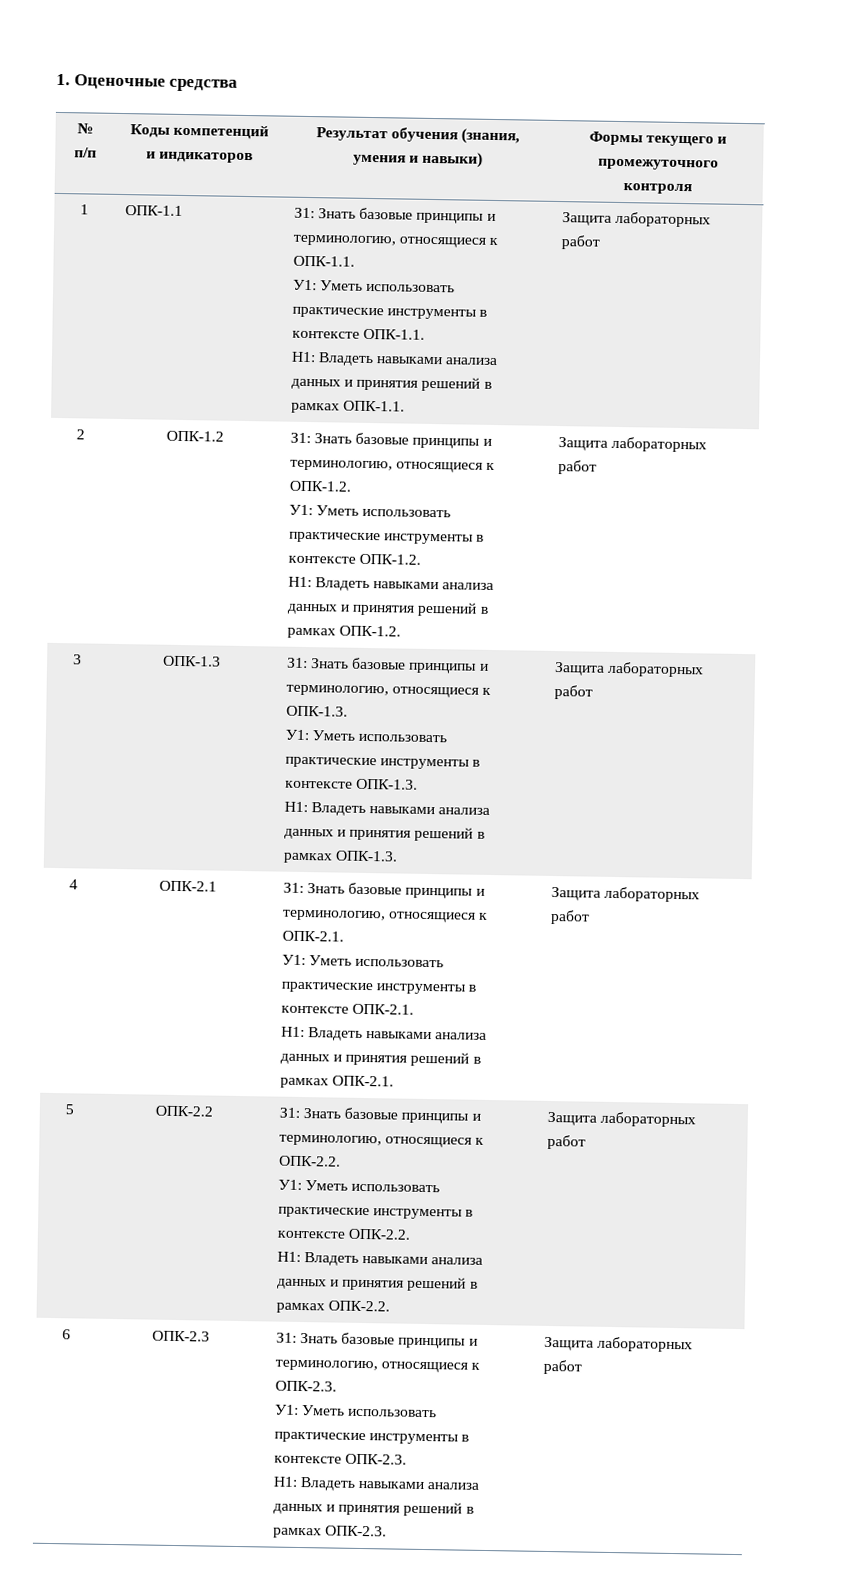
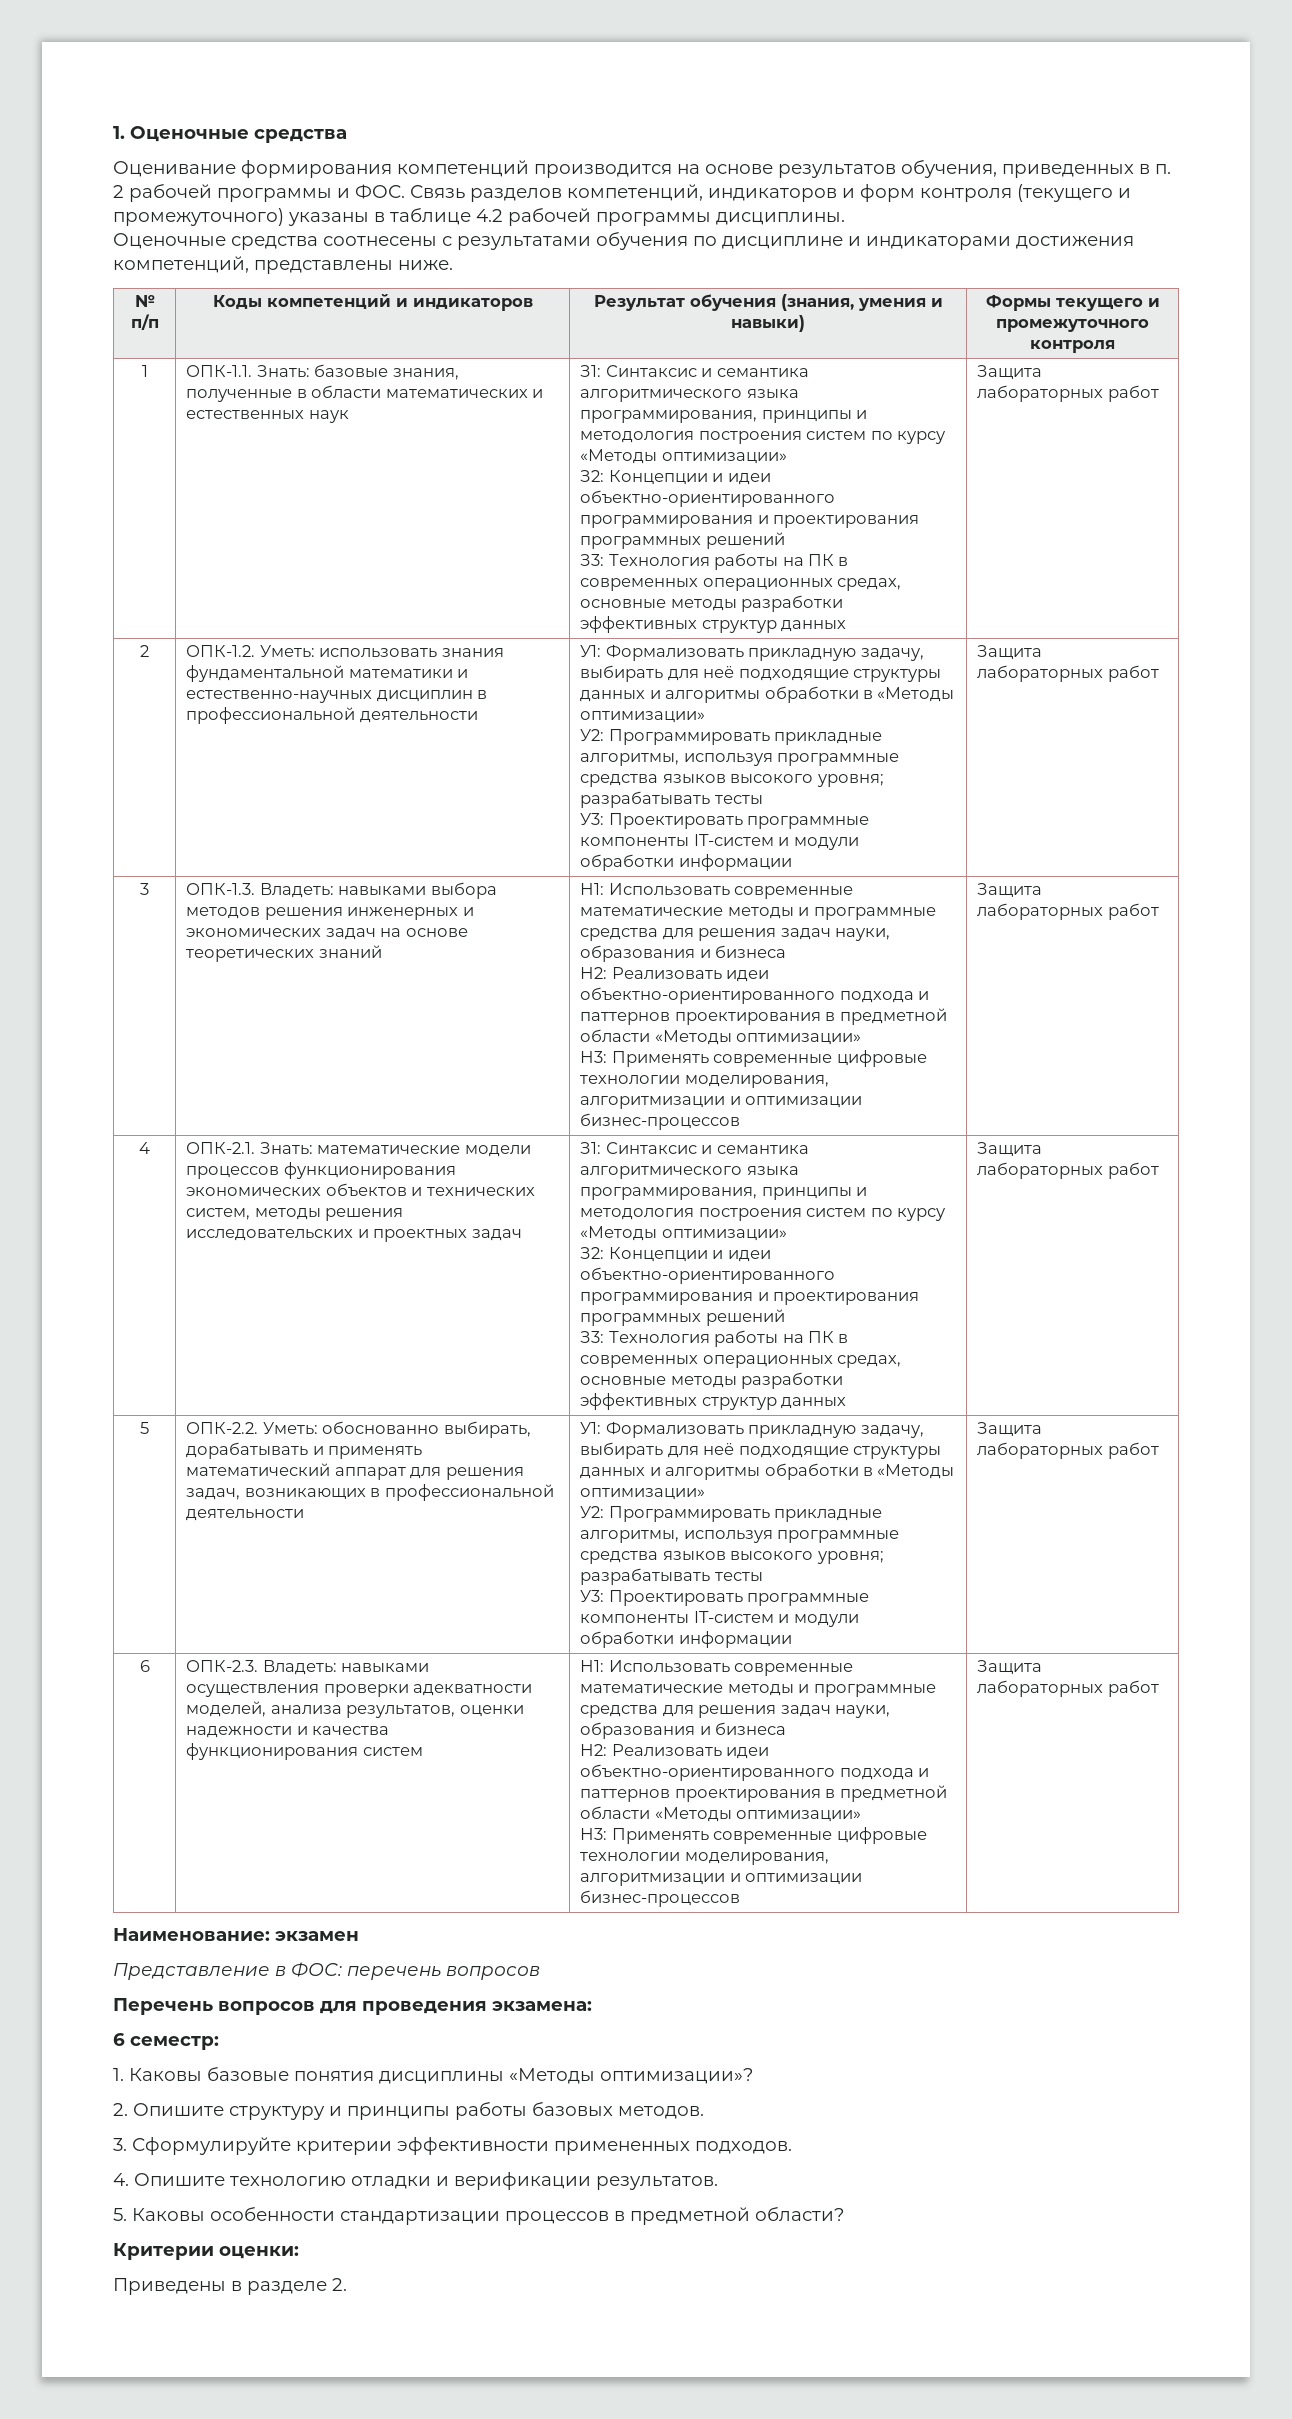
(239, 85) none -> [113,160,1171,178] [113,184,1131,202] [113,208,845,226] [113,232,1134,250] [113,256,453,274] // Оценивание формирования компетенций производится на основе результатов обучения, приведенных в п. 2 рабочей программы и ФОС. Связь разделов компетенций, индикаторов и форм контроля (текущего и промежуточного) указаны в таблице 4.2 рабочей программы дисциплины. // Оценочные средства соотнесены с результатами обучения по дисциплине и индикаторами достижения компетенций, представлены ниже.
[124,205,183,216] [293,207,496,224] [292,234,499,248] [292,255,355,267] [292,279,456,293] [291,306,488,320] [291,328,426,340] [290,351,499,367] [290,376,492,392] [290,400,406,414] [561,211,712,228] [560,235,601,250] [76,429,85,440] [165,430,224,442] [289,432,492,449] [289,459,496,473] [288,480,352,492] [288,504,452,518] [288,531,485,545] [287,553,422,565] [287,576,495,592] [286,601,489,617] [286,625,402,639] [557,436,708,453] [557,460,597,475] [73,654,82,665] [162,655,221,667] [286,657,489,674] [285,684,492,698] [285,705,348,717] [284,729,448,743] [284,756,481,770] [284,778,419,790] [283,801,491,817] [283,826,485,842] [282,850,399,864] [553,661,705,678] [553,684,593,700] [69,879,78,890] [158,880,217,892] [282,882,485,899] [281,909,489,923] [281,930,344,942] [281,954,445,968] [280,981,477,995] [280,1003,415,1015] [280,1026,488,1041] [279,1051,481,1067] [279,1075,395,1089] [550,886,701,903] [549,909,590,925] [65,1104,74,1115] [154,1105,213,1117] [278,1107,481,1124] [278,1134,485,1148] [278,1155,341,1167] [277,1179,441,1193] [277,1206,474,1220] [276,1228,412,1240] [276,1251,484,1266] [276,1276,478,1292] [275,1300,391,1314] [546,1111,697,1128] [546,1134,586,1150] [62,1329,71,1340] [151,1330,210,1342] [275,1332,478,1349] [274,1359,481,1373] [274,1380,337,1392] [274,1404,438,1418] [273,1431,470,1445] [273,1453,408,1465] [272,1476,480,1491] [272,1501,474,1517] [272,1525,388,1539] [543,1336,694,1353] [542,1359,582,1375] ОПК-1.1 | З1: Знать базовые принципы и терминологию, относящиеся к ОПК-1.1. // У1: Уметь использовать практические инструменты в контексте ОПК-1.1. // Н1: Владеть навыками анализа данных и принятия решений в рамках ОПК-1.1. | Защита лабораторных работ // 2 | ОПК-1.2 | З1: Знать базовые принципы и терминологию, относящиеся к ОПК-1.2. // У1: Уметь использовать практические инструменты в контексте ОПК-1.2. // Н1: Владеть навыками анализа данных и принятия решений в рамках ОПК-1.2. | Защита лабораторных работ // 3 | ОПК-1.3 | З1: Знать базовые принципы и терминологию, относящиеся к ОПК-1.3. // У1: Уметь использовать практические инструменты в контексте ОПК-1.3. // Н1: Владеть навыками анализа данных и принятия решений в рамках ОПК-1.3. | Защита лабораторных работ // 4 | ОПК-2.1 | З1: Знать базовые принципы и терминологию, относящиеся к ОПК-2.1. // У1: Уметь использовать практические инструменты в контексте ОПК-2.1. // Н1: Владеть навыками анализа данных и принятия решений в рамках ОПК-2.1. | Защита лабораторных работ // 5 | ОПК-2.2 | З1: Знать базовые принципы и терминологию, относящиеся к ОПК-2.2. // У1: Уметь использовать практические инструменты в контексте ОПК-2.2. // Н1: Владеть навыками анализа данных и принятия решений в рамках ОПК-2.2. | Защита лабораторных работ // 6 | ОПК-2.3 | З1: Знать базовые принципы и терминологию, относящиеся к ОПК-2.3. // У1: Уметь использовать практические инструменты в контексте ОПК-2.3. // Н1: Владеть навыками анализа данных и принятия решений в рамках ОПК-2.3. | Защита лабораторных работ -> [186,364,459,380] [186,385,543,402] [186,410,349,423] [580,365,809,377] [580,389,799,402] [580,410,868,423] [580,431,946,444] [580,449,787,464] [580,470,771,485] [580,490,836,507] [580,515,920,528] [580,532,785,549] [580,553,849,570] [580,578,902,591] [580,595,844,612] [580,616,847,633] [977,365,1043,379] [977,385,1159,402] [140,645,149,657] [186,645,504,658] [186,665,469,682] [186,690,488,703] [186,707,478,724] [580,644,924,661] [580,665,941,682] [580,686,955,703] [580,711,706,723] [580,729,883,745] [580,753,900,766] [580,774,884,787] [580,791,763,808] [580,813,870,829] [580,834,859,850] [580,854,792,871] [977,645,1043,659] [977,665,1159,682] [140,883,149,895] [186,882,497,899] [186,907,474,920] [186,928,468,940] [186,945,382,962] [580,883,854,899] [580,907,936,920] [580,928,890,941] [580,945,787,962] [580,967,770,982] [580,987,930,1004] [580,1008,947,1025] [580,1029,862,1045] [580,1050,927,1067] [580,1075,829,1088] [580,1096,863,1109] [580,1113,741,1130] [977,883,1043,897] [977,903,1159,920] [139,1142,150,1154] [186,1142,531,1157] [186,1162,456,1179] [186,1183,535,1196] [186,1208,404,1221] [186,1229,522,1242] [580,1142,809,1154] [580,1166,799,1179] [580,1187,868,1200] [580,1208,946,1221] [580,1226,787,1241] [580,1247,771,1262] [580,1267,836,1284] [580,1292,920,1305] [580,1309,785,1326] [580,1330,849,1347] [580,1355,902,1368] [580,1372,844,1389] [580,1393,847,1410] [977,1142,1043,1156] [977,1162,1159,1179] [140,1422,149,1434] [186,1421,531,1438] [186,1442,423,1459] [186,1463,524,1480] [186,1484,554,1501] [186,1509,305,1521] [580,1421,924,1438] [580,1442,941,1459] [580,1463,955,1480] [580,1488,706,1500] [580,1506,883,1522] [580,1530,900,1543] [580,1551,884,1564] [580,1568,763,1585] [580,1590,870,1606] [580,1611,859,1627] [580,1631,792,1648] [977,1422,1043,1436] [977,1442,1159,1459] [139,1660,150,1672] [186,1660,430,1675] [186,1684,533,1697] [186,1701,524,1718] [186,1726,390,1738] [186,1743,423,1760] [580,1660,854,1676] [580,1684,936,1697] [580,1705,890,1718] [580,1722,787,1739] [580,1744,770,1759] [580,1764,930,1781] [580,1785,947,1802] [580,1806,862,1822] [580,1827,927,1844] [580,1852,829,1865] [580,1873,863,1886] [580,1890,741,1907] [977,1660,1043,1674] [977,1680,1159,1697] [113,1928,359,1941] [113,1962,540,1980] [113,1998,592,2015] [113,2033,219,2050] [113,2067,753,2084] [113,2102,704,2120] [113,2137,792,2155] [113,2172,718,2190] [113,2207,844,2225] [113,2243,299,2260] [113,2278,347,2295] ОПК-1.1. Знать: базовые знания, полученные в области математических и естественных наук | З1: Синтаксис и семантика алгоритмического языка программирования, принципы и методология построения систем по курсу «Методы оптимизации» // З2: Концепции и идеи объектно-ориентированного программирования и проектирования программных решений // З3: Технология работы на ПК в современных операционных средах, основные методы разработки эффективных структур данных | Защита лабораторных работ // 2 | ОПК-1.2. Уметь: использовать знания фундаментальной математики и естественно-научных дисциплин в профессиональной деятельности | У1: Формализовать прикладную задачу, выбирать для неё подходящие структуры данных и алгоритмы обработки в «Методы оптимизации» // У2: Программировать прикладные алгоритмы, используя программные средства языков высокого уровня; разрабатывать тесты // У3: Проектировать программные компоненты IT-систем и модули обработки информации | Защита лабораторных работ // 3 | ОПК-1.3. Владеть: навыками выбора методов решения инженерных и экономических задач на основе теоретических знаний | Н1: Использовать современные математические методы и программные средства для решения задач науки, образования и бизнеса // Н2: Реализовать идеи объектно-ориентированного подхода и паттернов проектирования в предметной области «Методы оптимизации» // Н3: Применять современные цифровые технологии моделирования, алгоритмизации и оптимизации бизнес-процессов | Защита лабораторных работ // 4 | ОПК-2.1. Знать: математические модели процессов функционирования экономических объектов и технических систем, методы решения исследовательских и проектных задач | З1: Синтаксис и семантика алгоритмического языка программирования, принципы и методология построения систем по курсу «Методы оптимизации» // З2: Концепции и идеи объектно-ориентированного программирования и проектирования программных решений // З3: Технология работы на ПК в современных операционных средах, основные методы разработки эффективных структур данных | Защита лабораторных работ // 5 | ОПК-2.2. Уметь: обоснованно выбирать, дорабатывать и применять математический аппарат для решения задач, возникающих в профессиональной деятельности | У1: Формализовать прикладную задачу, выбирать для неё подходящие структуры данных и алгоритмы обработки в «Методы оптимизации» // У2: Программировать прикладные алгоритмы, используя программные средства языков высокого уровня; разрабатывать тесты // У3: Проектировать программные компоненты IT-систем и модули обработки информации | Защита лабораторных работ // 6 | ОПК-2.3. Владеть: навыками осуществления проверки адекватности моделей, анализа результатов, оценки надежности и качества функционирования систем | Н1: Использовать современные математические методы и программные средства для решения задач науки, образования и бизнеса // Н2: Реализовать идеи объектно-ориентированного подхода и паттернов проектирования в предметной области «Методы оптимизации» // Н3: Применять современные цифровые технологии моделирования, алгоритмизации и оптимизации бизнес-процессов | Защита лабораторных работ // Наименование: экзамен // Представление в ФОС: перечень вопросов // Перечень вопросов для проведения экзамена: // 6 семестр: // 1. Каковы базовые понятия дисциплины «Методы оптимизации»? // 2. Опишите структуру и принципы работы базовых методов. // 3. Сформулируйте критерии эффективности примененных подходов. // 4. Опишите технологию отладки и верификации результатов. // 5. Каковы особенности стандартизации процессов в предметной области? // Критерии оценки: // Приведены в разделе 2.

